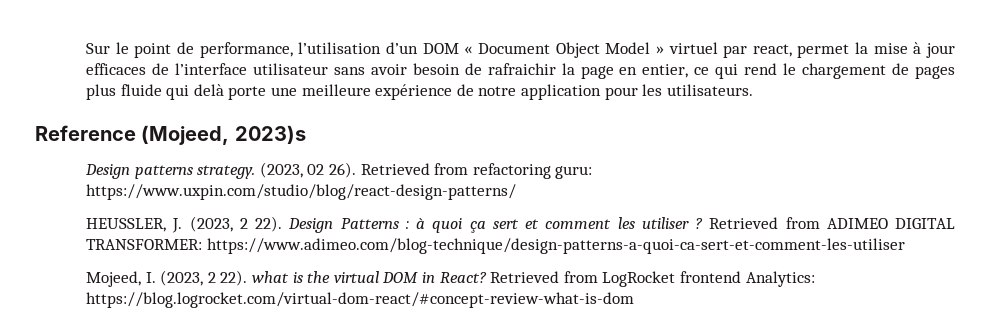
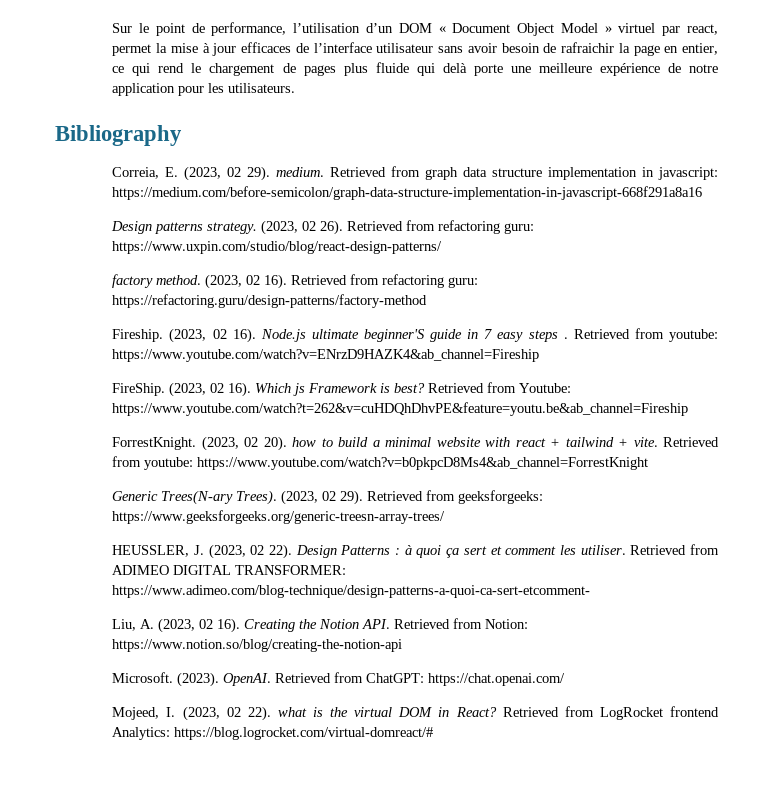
[35,125,306,145] Reference (Mojeed, 2023)s -> [55,125,182,146] [112,166,719,181] [112,186,703,200] Bibliography // Correia, E. (2023, 02 29). medium. Retrieved from graph data structure implementation in javascript: https://medium.com/before-semicolon/graph-data-structure-implementation-in-javascript-668f291a8a16
(517, 192) none -> [112,274,479,289] [112,294,428,308] [112,328,719,343] [112,349,540,362] [112,382,572,397] [112,402,689,416] [112,436,719,451] [112,456,649,470] [112,490,544,505] [112,510,446,524] // factory method. (2023, 02 16). Retrieved from refactoring guru: https://refactoring.guru/design-patterns/factory-method // Fireship. (2023, 02 16). Node.js ultimate beginner'S guide in 7 easy steps . Retrieved from youtube: https://www.youtube.com/watch?v=ENrzD9HAZK4&ab_channel=Fireship // FireShip. (2023, 02 16). Which js Framework is best? Retrieved from Youtube: https://www.youtube.com/watch?t=262&v=cuHDQhDhvPE&feature=youtu.be&ab_channel=Fireship // ForrestKnight. (2023, 02 20). how to build a minimal website with react + tailwind + vite. Retrieved from youtube: https://www.youtube.com/watch?v=b0pkpcD8Ms4&ab_channel=ForrestKnight // Generic Trees(N-ary Trees). (2023, 02 29). Retrieved from geeksforgeeks: https://www.geeksforgeeks.org/generic-treesn-array-trees/
[239,218,248,229] 2 -> [250,545,265,555] 02
[641,217,704,229] utiliser ? -> [580,545,626,555] utiliser.
[206,238,905,254] https://www.adimeo.com/blog-technique/design-patterns-a-quoi-ca-sert-et-comment-les-utiliser -> [112,585,591,598] [112,618,529,633] [112,639,403,652] [112,672,566,687] https://www.adimeo.com/blog-technique/design-patterns-a-quoi-ca-sert-etcomment- // Liu, A. (2023, 02 16). Creating the Notion API. Retrieved from Notion: https://www.notion.so/blog/creating-the-notion-api // Microsoft. (2023). OpenAI. Retrieved from ChatGPT: https://chat.openai.com/
[207,272,216,283] 2 -> [226,707,241,717] 02
[86,292,635,308] https://blog.logrocket.com/virtual-dom-react/#concept-review-what-is-dom -> [174,727,434,740] https://blog.logrocket.com/virtual-domreact/#

